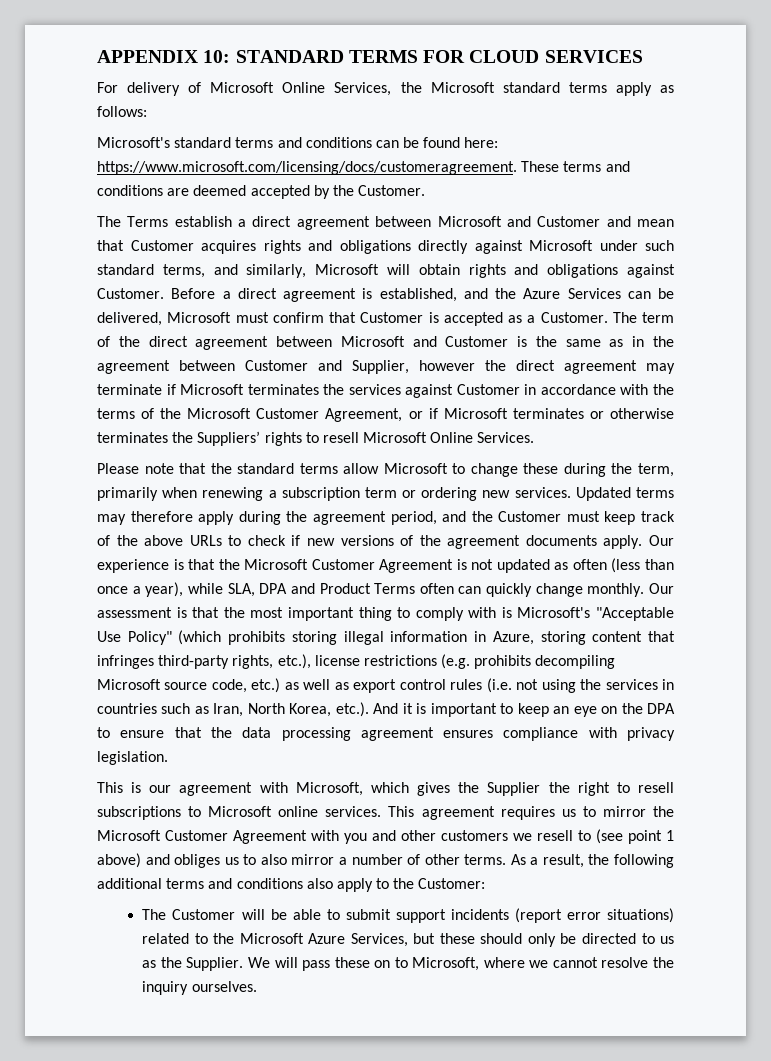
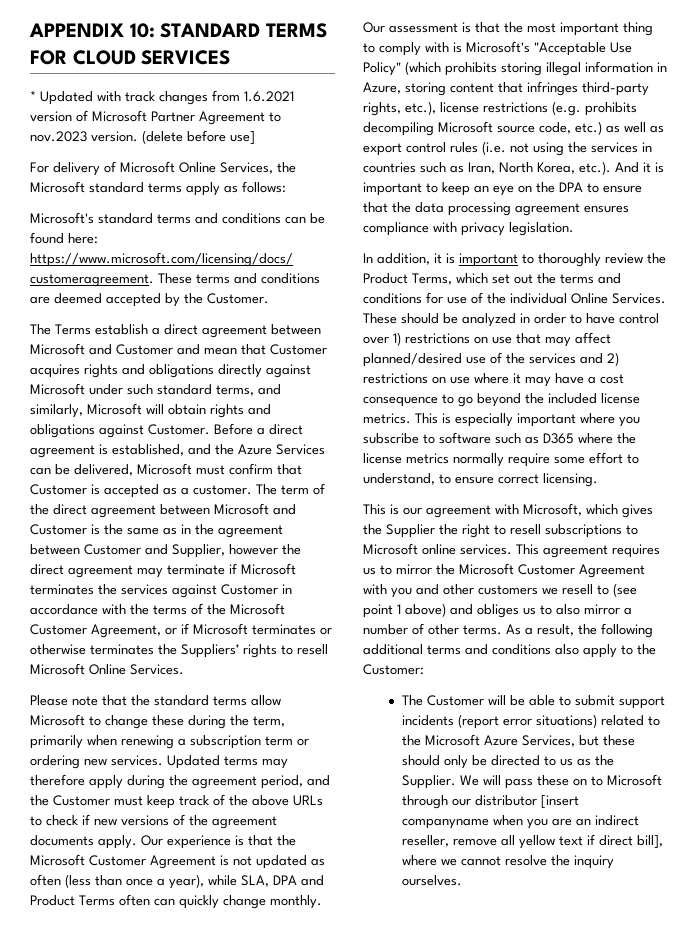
(643, 56) none -> [30,90,294,105] [30,110,281,125] [30,130,255,145] // * Updated with track changes from 1.6.2021 version of Microsoft Partner Agreement to nov.2023 version. (delete before use]
[540,312,608,323] Customer. -> [193,485,252,495] customer.
(168, 758) none -> [363,253,666,267] [363,273,621,285] [363,292,666,304] [363,313,659,327] [363,332,611,347] [363,352,619,367] [363,373,624,387] [363,393,640,407] [363,413,640,427] [363,432,636,444] [363,452,639,467] [363,473,598,487] // In addition, it is important to thoroughly review the Product Terms, which set out the terms and conditions for use of the individual Online Services. These should be analyzed in order to have control over 1) restrictions on use that may affect planned/desired use of the services and 2) restrictions on use where it may have a cost consequence to go beyond the included license metrics. This is especially important where you subscribe to software such as D365 where the license metrics normally require some effort to understand, to ensure correct licensing.
[412,957,480,971] Microsoft, -> [606,774,662,786] [401,795,579,809] [401,815,639,829] [401,834,663,849] Microsoft through our distributor [insert companyname when you are an indirect reseller, remove all yellow text if direct bill],

